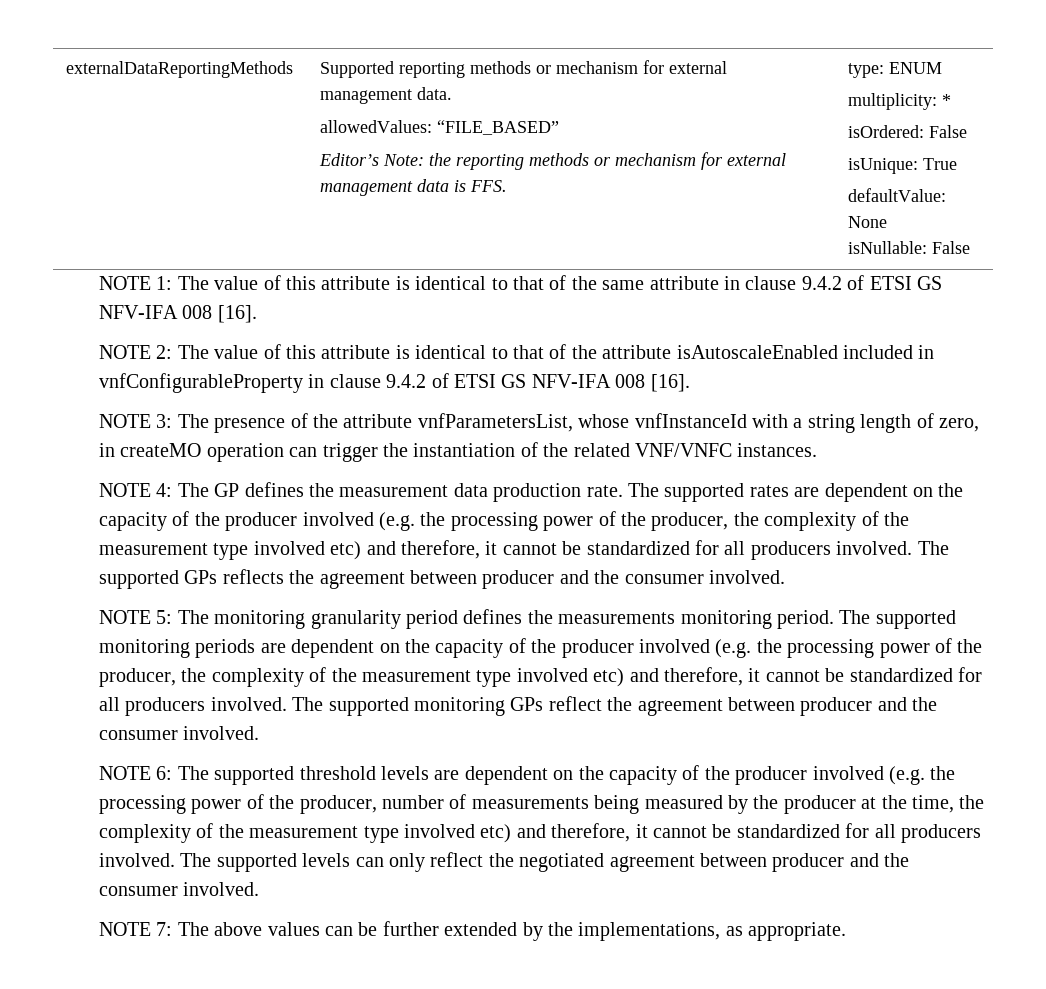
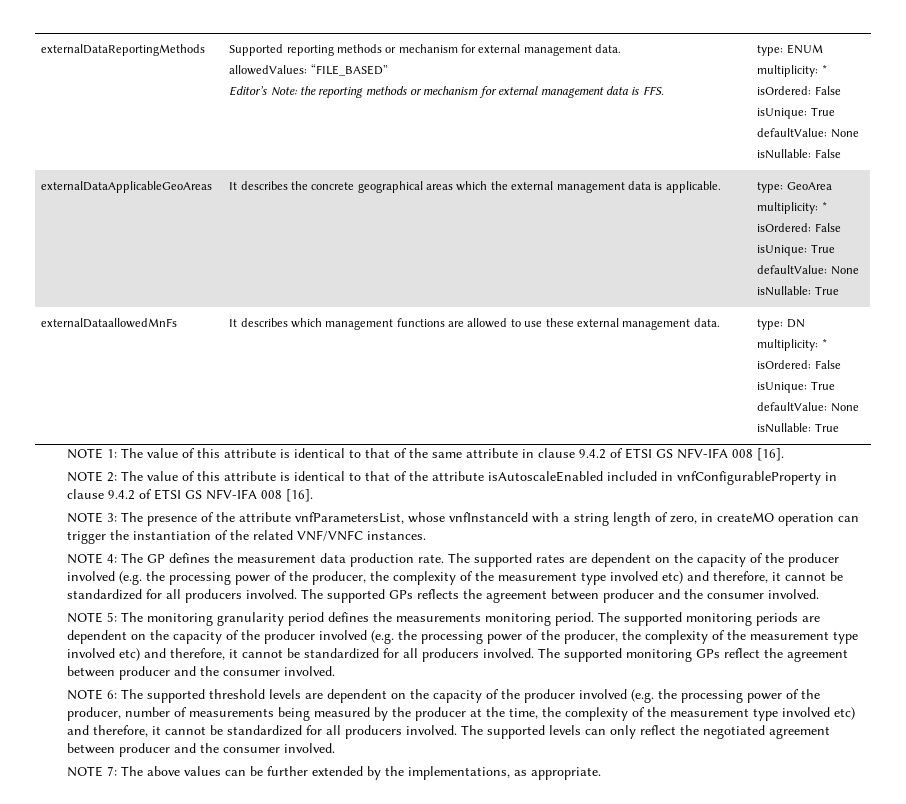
(971, 247) none -> [41,181,213,193] [229,181,721,193] [757,182,832,193] [757,202,827,214] [757,223,841,232] [757,244,835,256] [757,265,859,275] [757,286,839,296] [41,318,178,328] [229,318,720,330] [757,319,805,330] [757,339,827,351] [757,360,841,369] [757,381,835,393] [757,402,859,412] [757,423,839,433] // externalDataApplicableGeoAreas | It describes the concrete geographical areas which the external management data is applicable. | type: GeoArea // multiplicity: * // isOrdered: False // isUnique: True // defaultValue: None // isNullable: True // externalDataallowedMnFs | It describes which management functions are allowed to use these external management data. | type: DN // multiplicity: * // isOrdered: False // isUnique: True // defaultValue: None // isNullable: True

